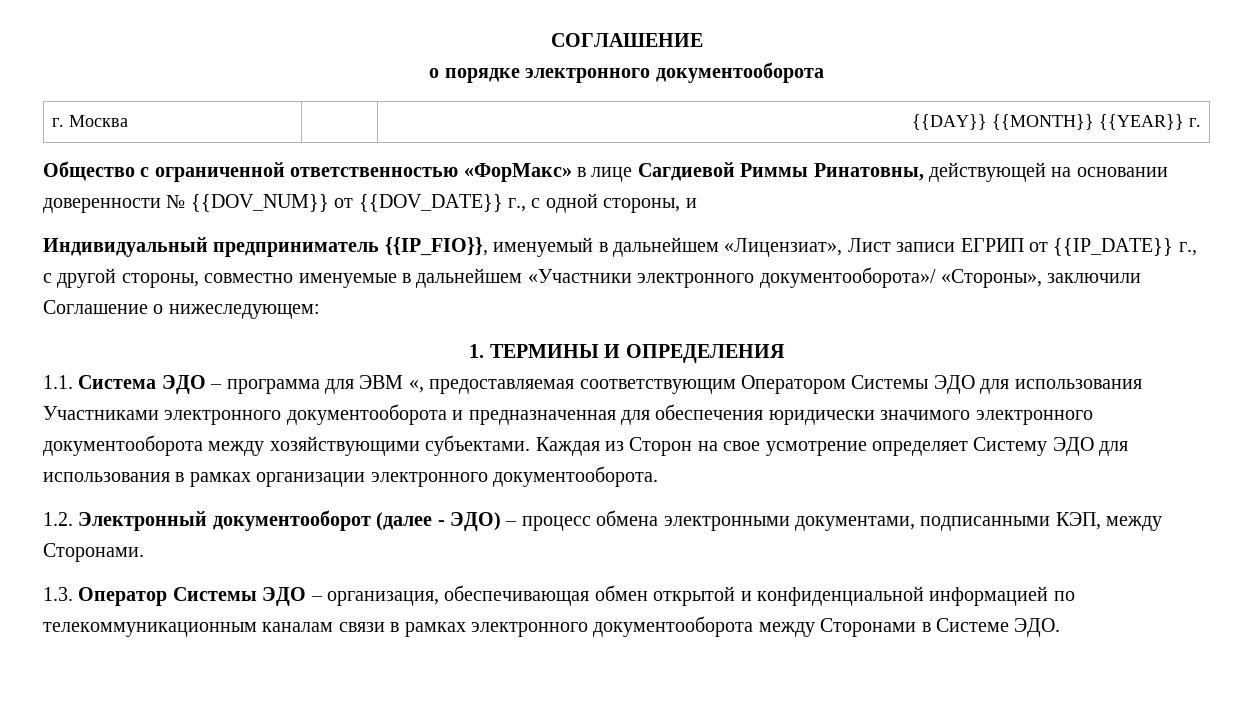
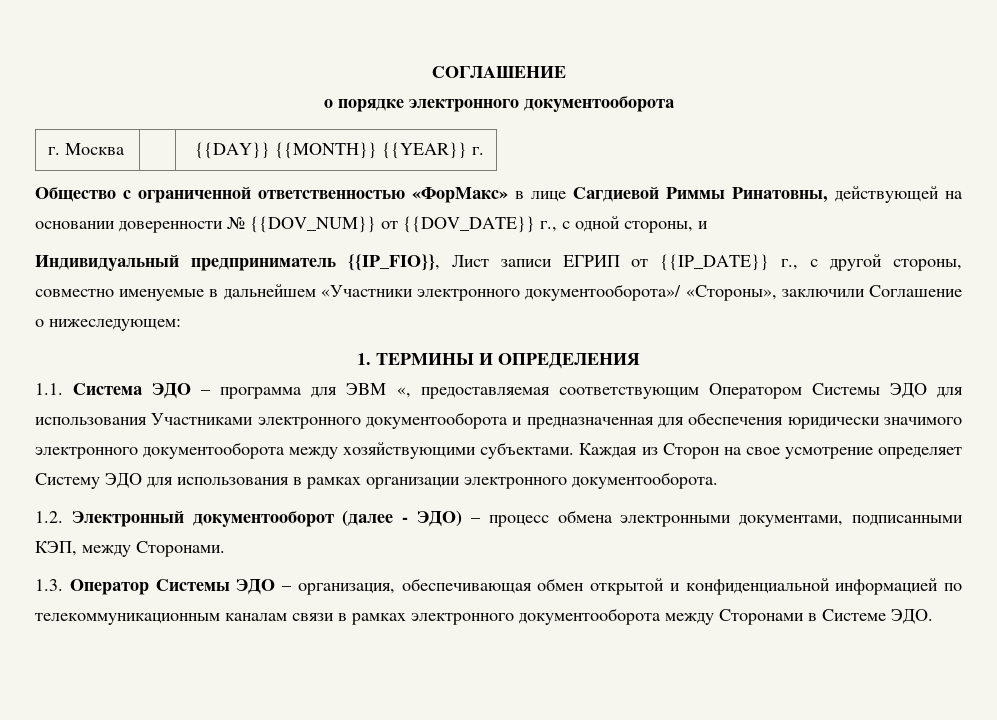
[493,237,843,257] именуемый в дальнейшем «Лицензиат», -> (440, 262) none

